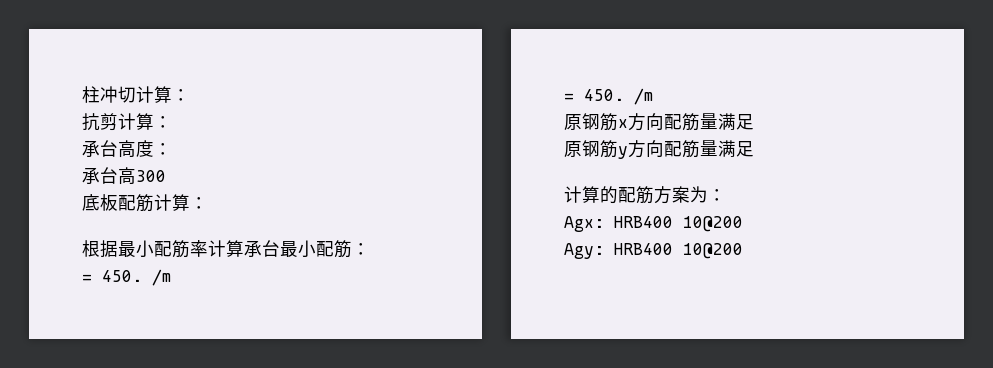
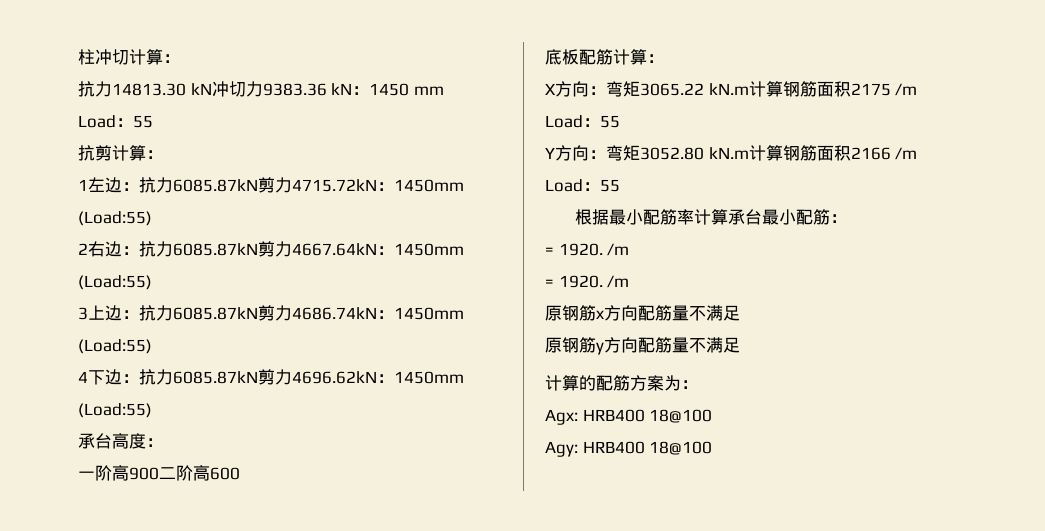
[100,113,172,131] [82,140,172,158] [82,167,166,185] [82,194,208,212] 剪计算： // 承台高度： // 承台高300 // 底板配筋计算： -> [95,81,444,97] [78,115,153,128] [78,145,163,161] [78,177,464,193] [78,211,152,226] [78,241,464,257] [78,275,152,290] [78,305,464,321] [78,339,152,354] [78,369,464,385] [78,403,152,418] [78,433,163,449] [78,465,240,481] [545,49,664,65] [545,81,918,97] [545,115,620,128] [545,145,918,161] [545,179,620,192] 力14813.30 kN冲切力9383.36 kN：1450 mm Load：55 // 抗剪计算： // 1左边：抗力6085.87kN剪力4715.72kN：1450mm (Load:55) // 2右边：抗力6085.87kN剪力4667.64kN：1450mm (Load:55) // 3上边：抗力6085.87kN剪力4686.74kN：1450mm (Load:55) // 4下边：抗力6085.87kN剪力4696.62kN：1450mm (Load:55) // 承台高度： // 一阶高900二阶高600 // 底板配筋计算： // X方向：弯矩3065.22 kN.m计算钢筋面积2175 /m Load：55 // Y方向：弯矩3052.80 kN.m计算钢筋面积2166 /m Load：55
[102,270,142,282] 450. -> [558,243,603,256] 1920.
[584,89,624,101] 450. -> [558,275,603,288] 1920.
(718, 121) none -> [689,306,706,321] 不
(718, 148) none -> [689,338,706,353] 不
[683,216,743,232] 10@200 -> [649,409,713,423] 18@100
[683,243,743,259] 10@200 -> [649,441,713,455] 18@100

